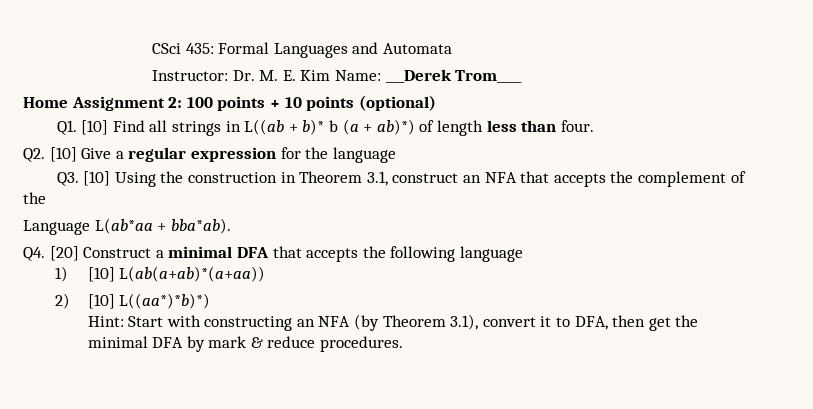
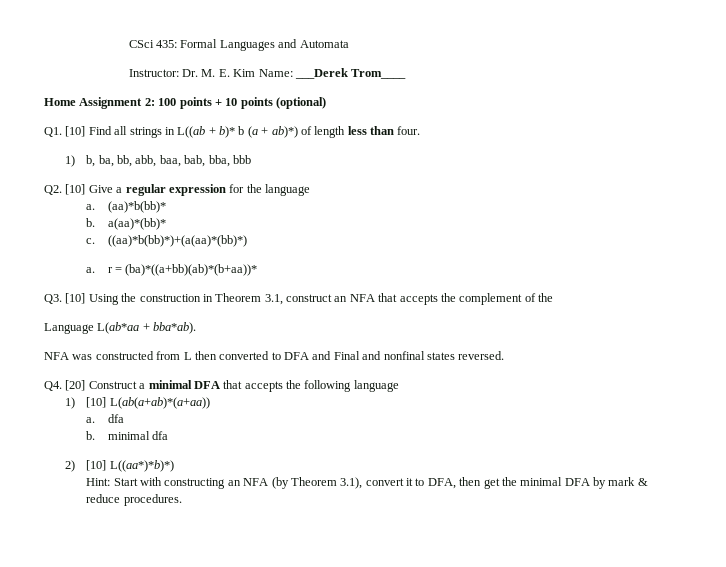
(594, 126) none -> [65,155,251,167] // 1) b, ba, bb, abb, baa, bab, bba, bbb
(396, 155) none -> [86,201,166,213] [86,218,166,230] [86,235,247,247] [86,264,258,276] // a. (aa)*b(bb)* // b. a(aa)*(bb)* // c. ((aa)*b(bb)*)+(a(aa)*(bb)*) // a. r = (ba)*((a+bb)(ab)*(b+aa))*
(231, 226) none -> [44,351,505,360] // NFA was constructed from L then converted to DFA and Final and nonfinal states reversed.
(266, 274) none -> [86,414,124,423] [86,431,168,440] // a. dfa // b. minimal dfa

